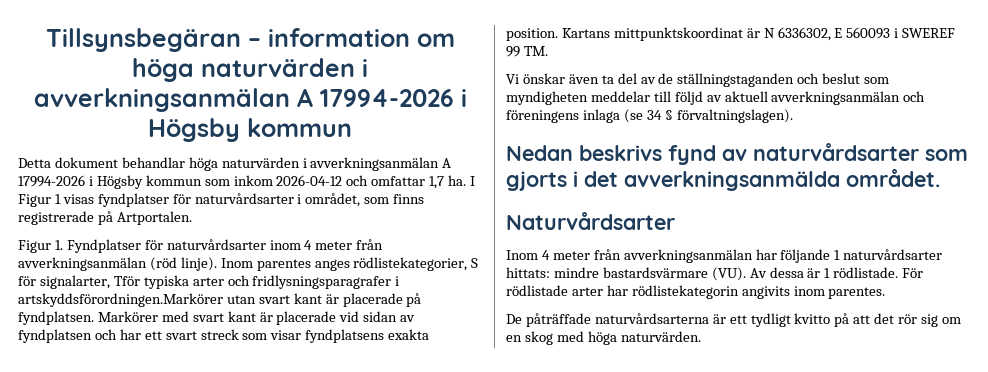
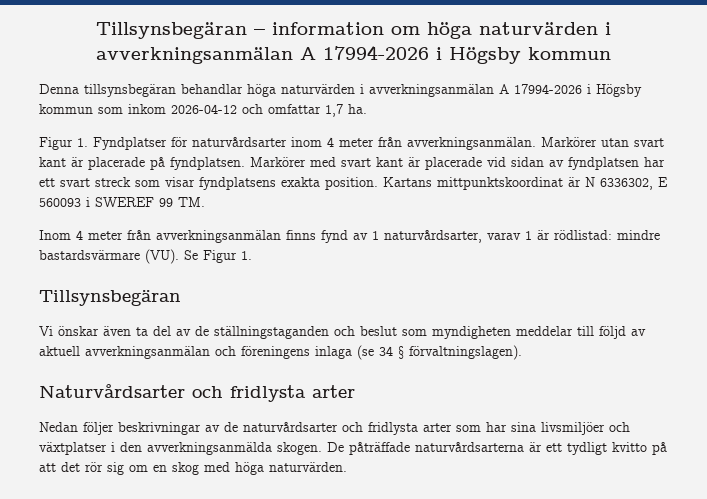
[18,157,118,168] Detta dokument -> [39,84,176,97] Denna tillsynsbegäran
[470,176,476,186] [18,193,425,207] [18,211,192,225] I Figur 1 visas fyndplatser för naturvårdsarter i området, som finns registrerade på Artportalen. -> (367, 109) none
[18,257,479,271] [18,275,400,289] [18,293,223,307] avverkningsanmälan (röd linje). Inom parentes anges rödlistekategorier, S för signalarter, Tför typiska arter och fridlysningsparagrafer i artskyddsförordningen.Markörer -> [407,137,597,150] avverkningsanmälan. Markörer
[94,329,117,340] och -> (639, 163) none
(548, 51) none -> [39,230,660,243] [39,249,252,264] [39,290,181,306] // Inom 4 meter från avverkningsanmälan finns fynd av 1 naturvårdsarter, varav 1 är rödlistad: mindre bastardsvärmare (VU). Se Figur 1. // Tillsynsbegäran
[506,143,968,165] [506,169,940,191] [506,212,675,230] [506,249,943,263] [506,267,924,281] [506,285,886,299] Nedan beskrivs fynd av naturvårdsarter som gjorts i det avverkningsanmälda området. // Naturvårdsarter // Inom 4 meter från avverkningsanmälan har följande 1 naturvårdsarter hittats: mindre bastardsvärmare (VU). Av dessa är 1 rödlistade. För rödlistade arter har rödlistekategorin angivits inom parentes. // -> [39,384,355,402] [39,422,630,435] [39,442,322,455] Naturvårdsarter och fridlysta arter // Nedan följer beskrivningar av de naturvårdsarter och fridlysta arter som har sina livsmiljöer och växtplatser i den avverkningsanmälda skogen.

